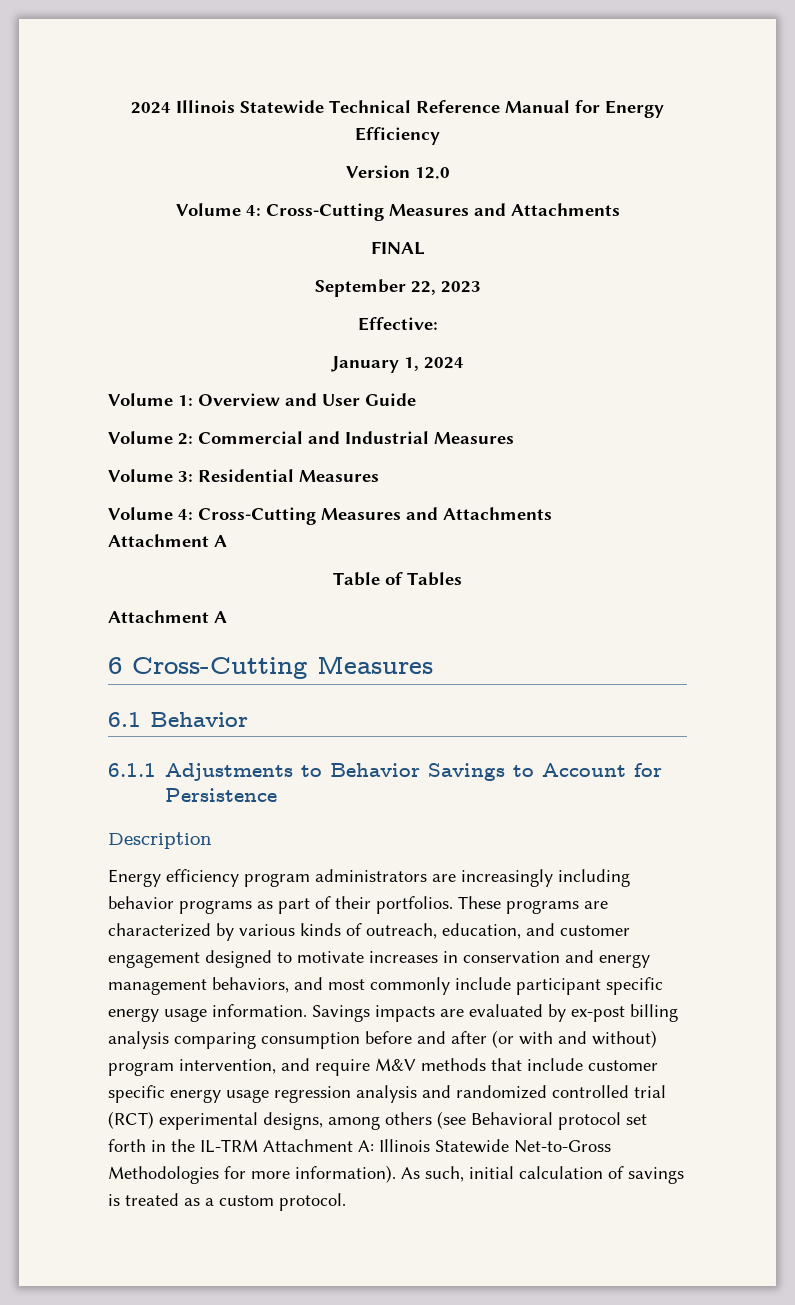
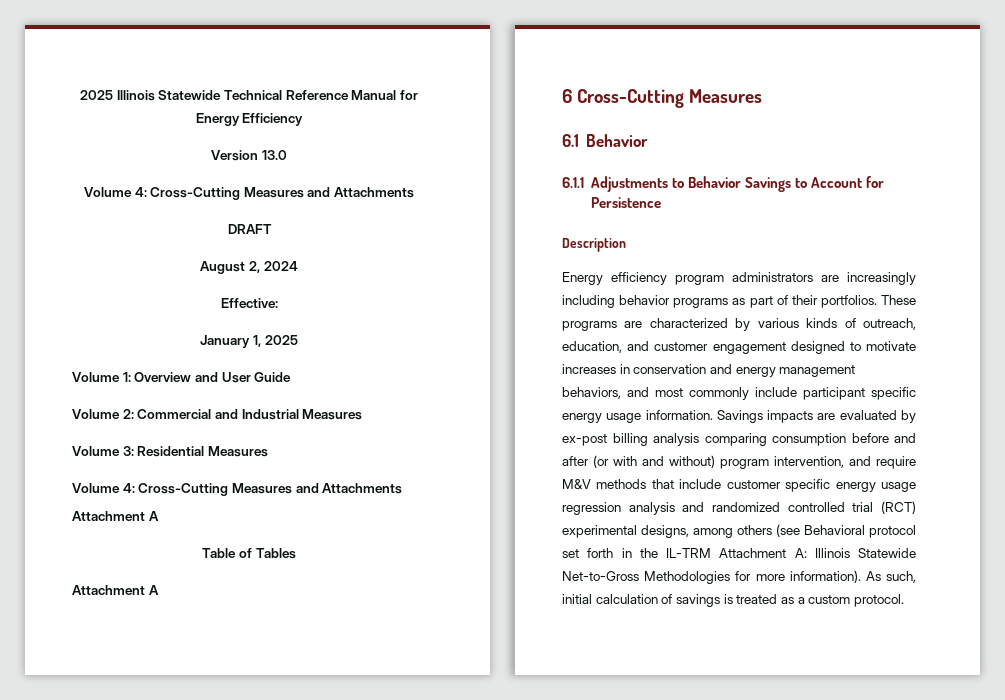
[131,102,171,114] 2024 -> [80,90,114,100] 2025
[414,167,450,179] [175,203,620,221] [370,241,425,255] [314,279,481,297] 12.0 // Volume 4: Cross-Cutting Measures and Attachments // FINAL // September 22, 2023 -> [261,150,287,160] [83,187,415,200] [227,224,272,234] [200,261,298,274] 13.0 // Volume 4: Cross-Cutting Measures and Attachments // DRAFT // August 2, 2024
[423,357,464,369] 2024 -> [264,335,298,345] 2025

